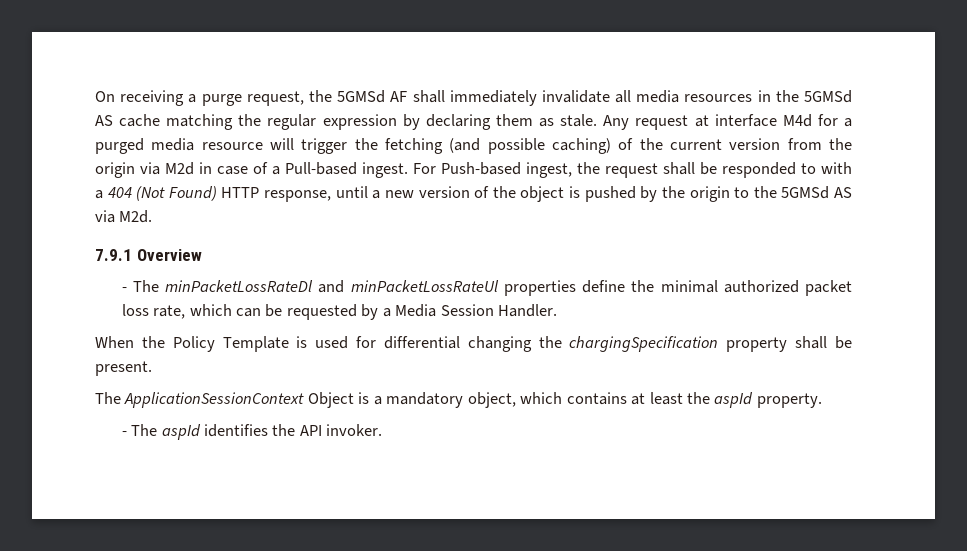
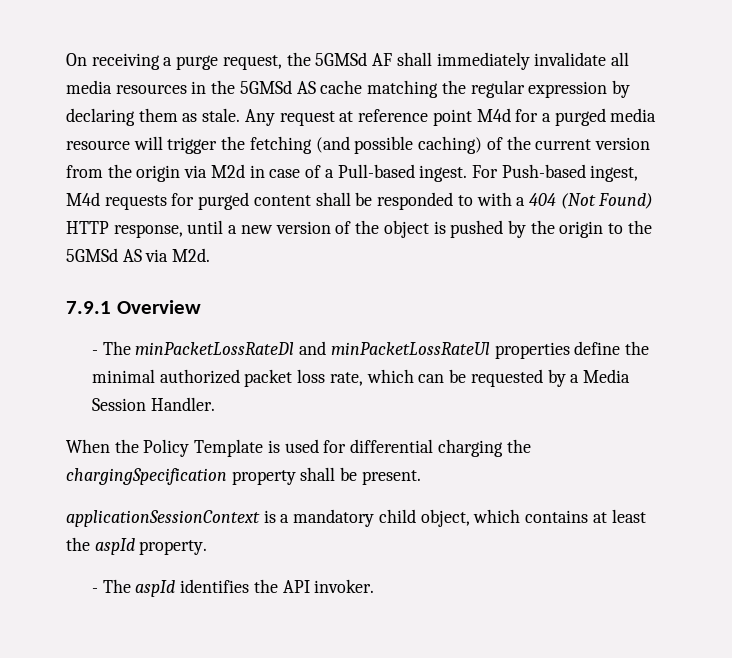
[714,114,777,127] interface -> [358,109,472,126] reference point
[577,162,658,178] the request -> [66,192,311,210] M4d requests for purged content
[467,336,532,352] changing -> [437,439,503,457] charging
[95,392,354,408] The ApplicationSessionContext Object -> [66,510,260,527] applicationSessionContext
(464, 400) none -> [378,509,416,523] child

